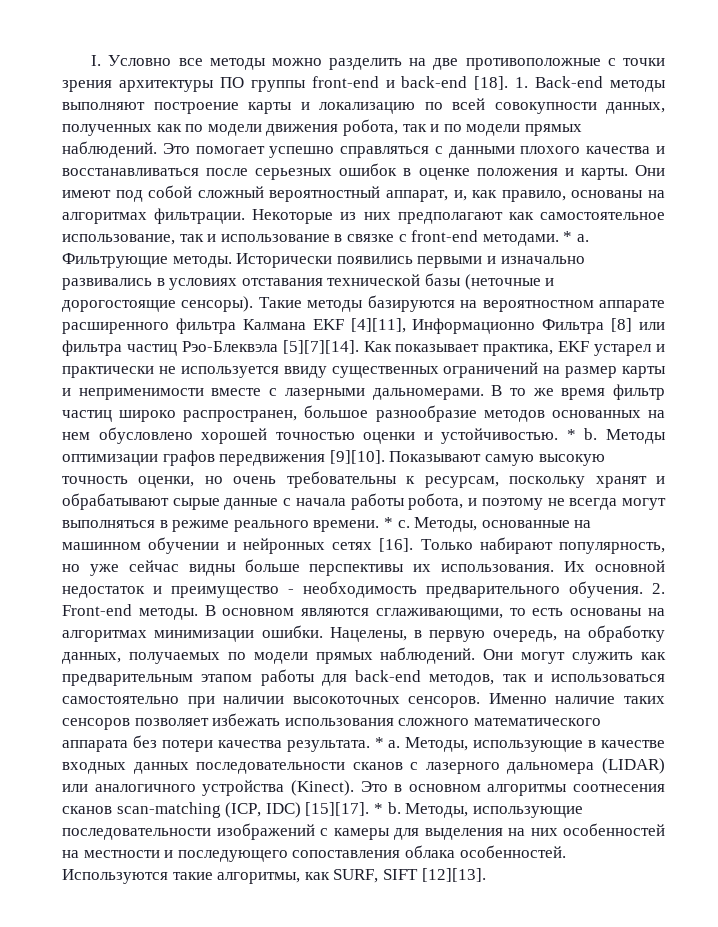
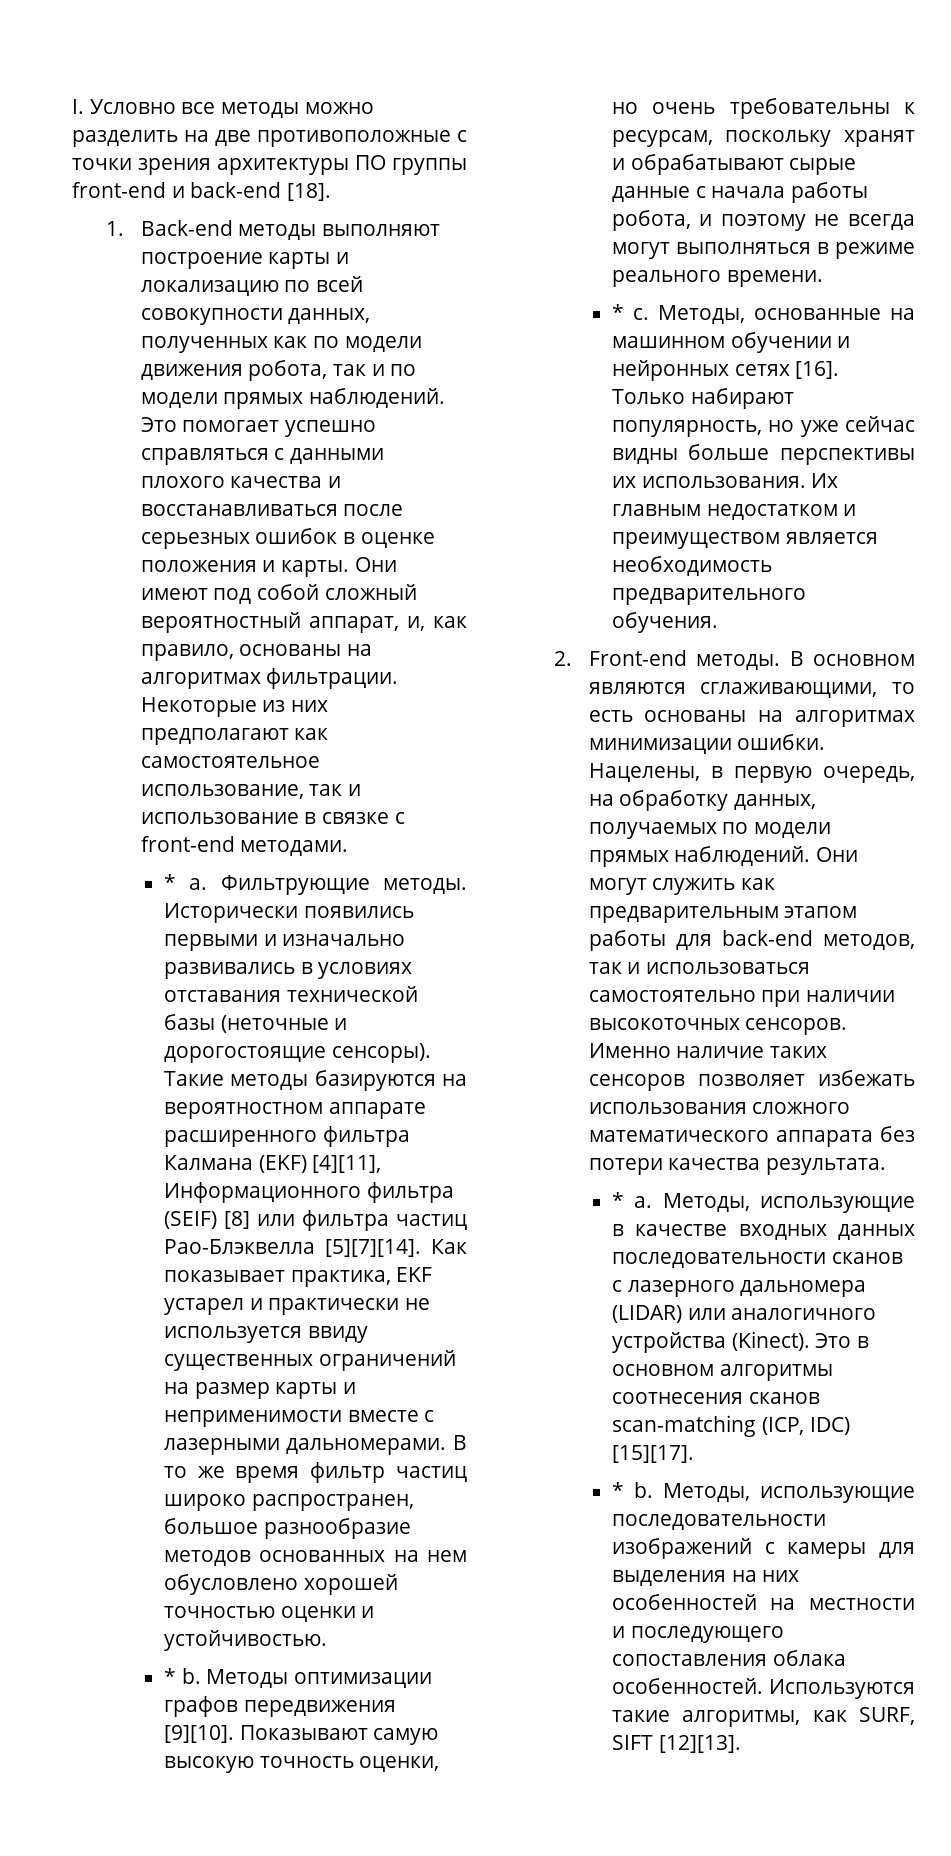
(509, 83) none -> (332, 192) //
(559, 240) none -> (349, 848) //
[312,318,605,334] EKF [4][11], Информационно Фильтра -> [258,1155,382,1173] [163,1182,454,1203] [163,1211,217,1229] (EKF) [4][11], Информационного фильтра (SEIF)
[181,341,278,352] Рэо-Блеквэла -> [163,1239,315,1254] Рао-Блэквелла
(559, 436) none -> (327, 1640) //
(380, 526) none -> (823, 278) //
[595,560,665,572] [62,586,294,598] основной недостаток и преимущество - -> [611,504,857,520] [611,532,878,549] главным недостатком и преимуществом является
(643, 589) none -> (718, 622) //
(370, 746) none -> (887, 1166) //
(370, 809) none -> (694, 1454) //

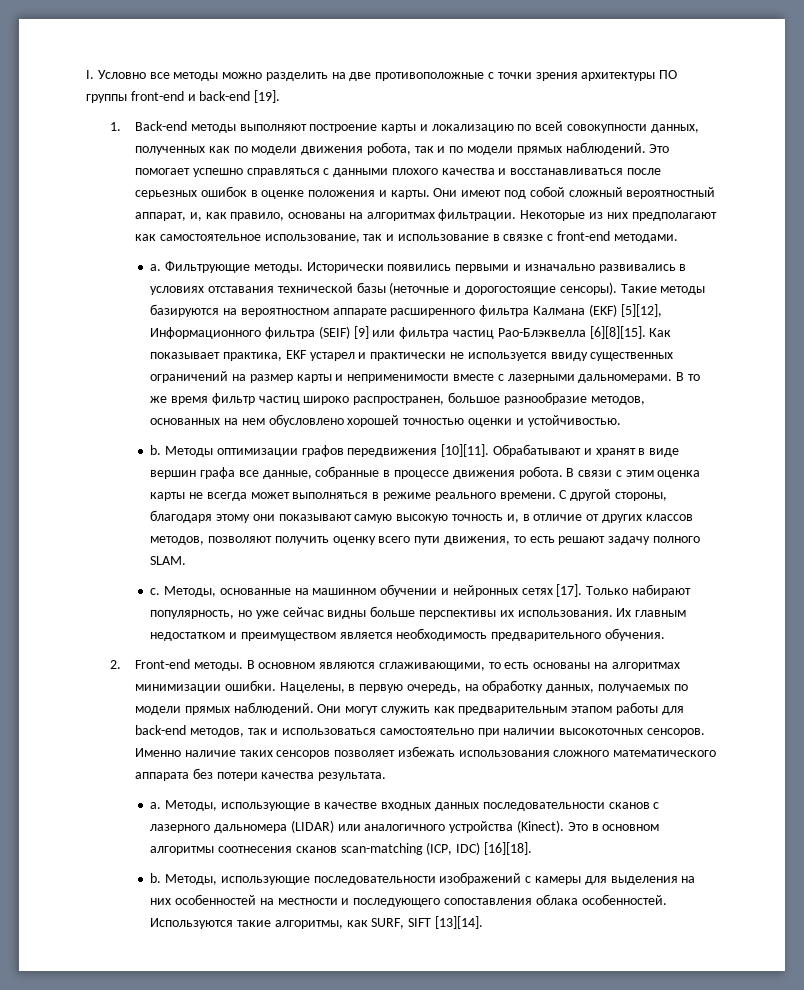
[287,183,332,201] [18]. -> [254,90,281,103] [19].
[163,874,176,890] * -> (678, 238) none
[312,1155,382,1173] [4][11], -> [620,304,662,317] [5][12],
[223,1211,250,1229] [8] -> [353,326,369,339] [9]
[324,1239,421,1257] [5][7][14]. -> [589,326,646,339] [6][8][15].
[163,1550,251,1566] методов -> [590,396,645,405] методов,
[163,1668,176,1684] * -> (621, 421) none
[163,1725,439,1745] [163,1756,440,1773] [611,98,915,119] [611,130,915,147] [611,154,857,175] [611,182,868,203] [611,210,806,231] [9][10]. Показывают самую высокую точность оценки, но очень требовательны к ресурсам, поскольку хранят и обрабатывают сырые данные с начала работы робота, и поэтому -> [441,444,680,457] [150,466,701,479] [150,492,186,501] [10][11]. Обрабатывают и хранят в виде вершин графа все данные, собранные в процессе движения робота. В связи с этим оценка карты
[611,242,670,259] могут -> [250,492,290,499] может
[611,304,624,320] // * -> [559,489,667,501] [150,510,693,523] [150,536,700,545] [150,556,187,565] С другой стороны, благодаря этому они показывают самую высокую точность и, в отличие от других классов методов, позволяют получить оценку всего пути движения, то есть решают задачу полного SLAM. //
[795,361,840,379] [16]. -> [556,584,583,597] [17].
[611,1192,624,1208] * -> (387, 776) none
[611,1445,694,1463] [611,1482,624,1498] [15][17]. // * -> [484,842,533,855] [16][18]. //
[658,1735,741,1753] [12][13]. -> [435,916,484,929] [13][14].

